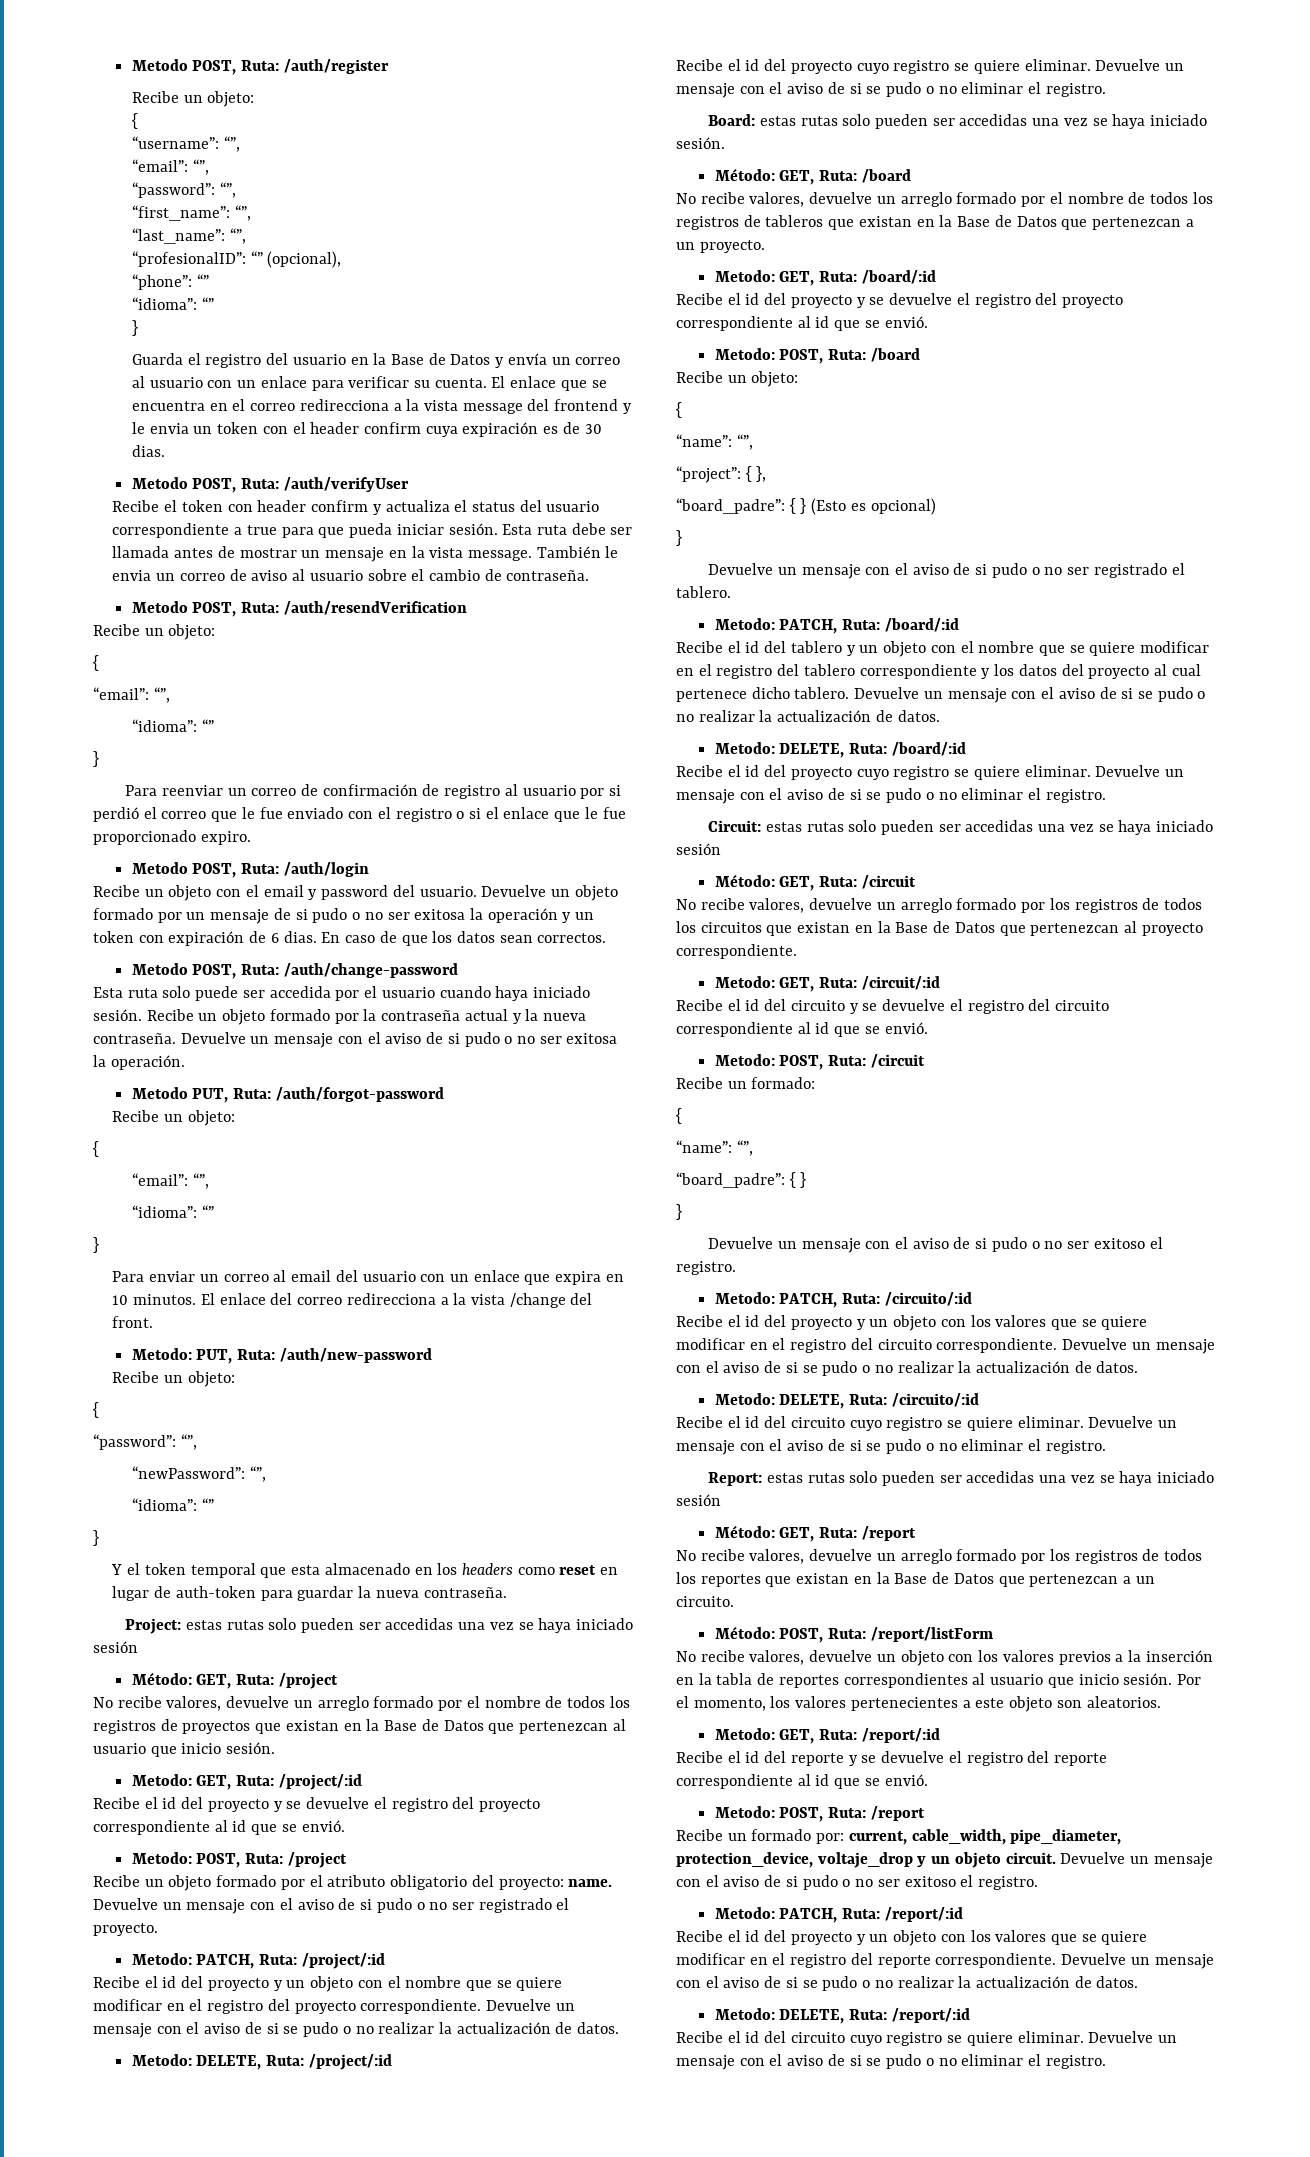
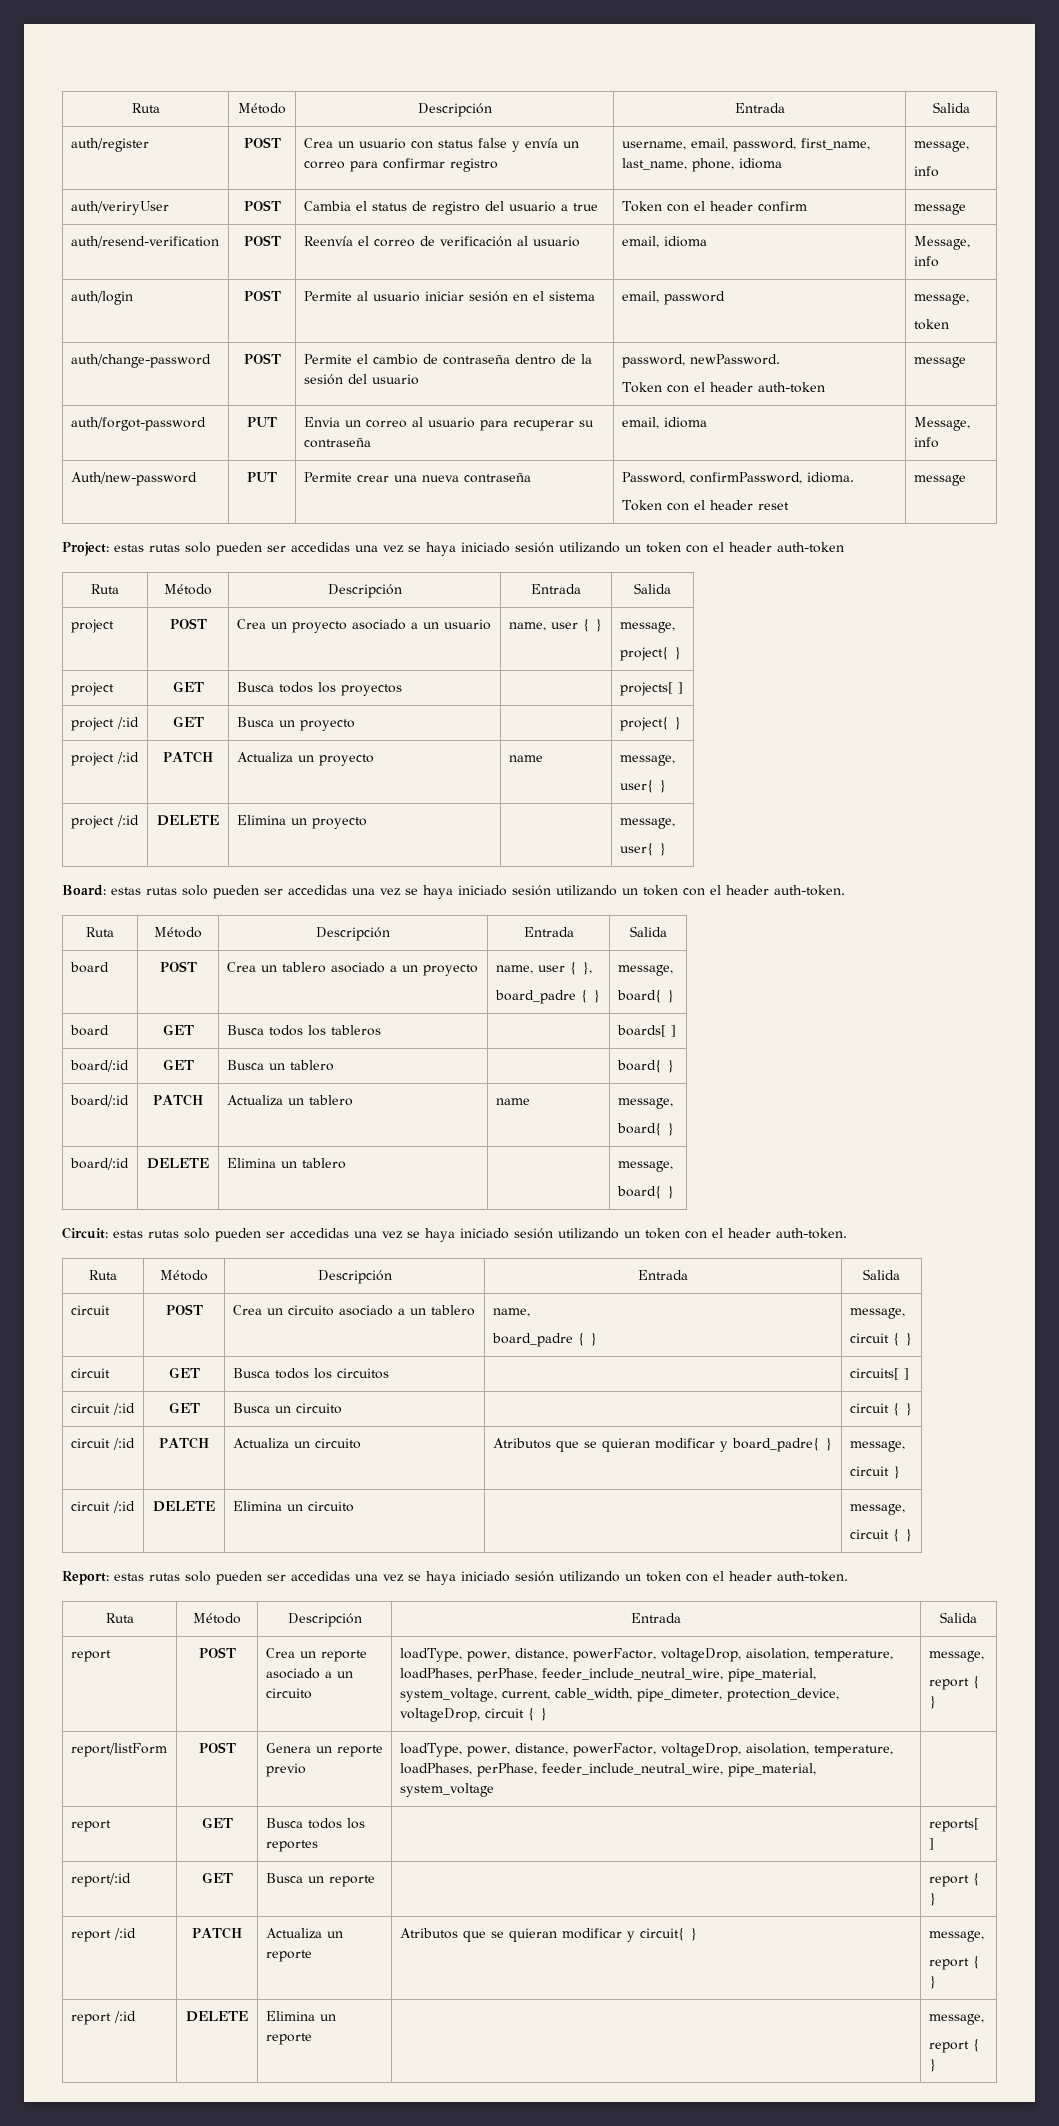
[131,59,389,75] [131,91,255,107] [131,113,138,129] [131,136,240,152] [131,159,209,175] [131,182,236,198] [131,205,251,221] [131,228,246,244] [131,251,342,268] [131,274,209,290] [131,297,214,310] [131,320,138,336] [131,353,621,368] [131,376,607,391] [131,399,632,414] [131,422,602,437] [131,445,165,457] [131,477,409,493] [112,500,600,515] [112,523,633,538] [112,546,619,562] [112,569,590,581] [131,601,467,617] [93,624,216,640] [93,655,99,671] [93,687,170,703] [131,719,214,732] [93,751,99,767] [125,784,622,799] [93,807,626,822] [93,830,251,845] [131,862,369,878] [93,885,618,901] [93,908,595,924] [93,931,607,946] [131,963,458,979] [93,986,590,1001] [93,1009,586,1025] [93,1032,618,1048] [93,1055,185,1070] [131,1087,444,1103] [112,1110,235,1126] [93,1141,99,1157] [131,1173,209,1189] [131,1205,214,1218] [93,1237,99,1253] [112,1270,624,1285] [112,1293,593,1308] [112,1316,154,1328] [131,1348,432,1364] [112,1371,235,1387] [93,1402,99,1418] [93,1434,197,1450] [131,1466,266,1482] [131,1498,214,1511] [93,1530,99,1546] [111,1563,619,1578] [112,1586,507,1601] Metodo POST, Ruta: /auth/register // Recibe un objeto: // { // “username”: “”, // “email”: “”, // “password”: “”, // “first_name”: “”, // “last_name”: “”, // “profesionalID”: “” (opcional), // “phone”: “” // “idioma”: “” // } // Guarda el registro del usuario en la Base de Datos y envía un correo al usuario con un enlace para verificar su cuenta. El enlace que se encuentra en el correo redirecciona a la vista message del frontend y le envia un token con el header confirm cuya expiración es de 30 dias. // Metodo POST, Ruta: /auth/verifyUser // Recibe el token con header confirm y actualiza el status del usuario correspondiente a true para que pueda iniciar sesión. Esta ruta debe ser llamada antes de mostrar un mensaje en la vista message. También le envia un correo de aviso al usuario sobre el cambio de contraseña. // Metodo POST, Ruta: /auth/resendVerification // Recibe un objeto: // { // “email”: “”, // “idioma”: “” // } // Para reenviar un correo de confirmación de registro al usuario por si perdió el correo que le fue enviado con el registro o si el enlace que le fue proporcionado expiro. // Metodo POST, Ruta: /auth/login // Recibe un objeto con el email y password del usuario. Devuelve un objeto formado por un mensaje de si pudo o no ser exitosa la operación y un token con expiración de 6 dias. En caso de que los datos sean correctos. // Metodo POST, Ruta: /auth/change-password // Esta ruta solo puede ser accedida por el usuario cuando haya iniciado sesión. Recibe un objeto formado por la contraseña actual y la nueva contraseña. Devuelve un mensaje con el aviso de si pudo o no ser exitosa la operación. // Metodo PUT, Ruta: /auth/forgot-password // Recibe un objeto: // { // “email”: “”, // “idioma”: “” // } // Para enviar un correo al email del usuario con un enlace que expira en 10 minutos. El enlace del correo redirecciona a la vista /change del front. // Metodo: PUT, Ruta: /auth/new-password // Recibe un objeto: // { // “password”: “”, // “newPassword”: “”, // “idioma”: “” // } // Y el token temporal que esta almacenado en los headers como reset en lugar de auth-token para guardar la nueva contraseña. -> [131,103,160,113] [238,103,286,114] [417,103,492,117] [734,103,785,113] [932,102,970,113] [70,138,149,152] [243,137,281,148] [303,138,579,152] [303,158,498,172] [621,138,870,152] [621,158,782,172] [913,141,969,152] [913,166,939,177] [70,201,169,215] [243,200,281,211] [303,201,598,215] [621,201,807,212] [913,204,966,215] [70,236,219,248] [243,235,281,246] [303,236,580,247] [621,236,707,248] [913,236,970,250] [913,256,939,267] [70,291,133,305] [243,290,281,301] [303,291,595,302] [621,291,725,305] [913,294,969,305] [913,319,949,330] [70,354,211,368] [243,353,281,364] [303,354,592,365] [303,374,419,385] [621,354,780,368] [621,382,825,393] [913,357,966,368] [70,417,206,431] [247,417,277,427] [303,417,594,431] [303,438,371,448] [621,417,707,429] [913,417,970,431] [913,437,939,448] [70,472,197,486] [247,472,277,482] [303,472,531,483] [621,472,854,484] [621,500,789,511] [913,475,966,486] Ruta | Método | Descripción | Entrada | Salida // auth/register | POST | Crea un usuario con status false y envía un correo para confirmar registro | username, email, password, first_name, last_name, phone, idioma | message, // info // auth/veriryUser | POST | Cambia el status de registro del usuario a true | Token con el header confirm | message // auth/resend-verification | POST | Reenvía el correo de verificación al usuario | email, idioma | Message, info // auth/login | POST | Permite al usuario iniciar sesión en el sistema | email, password | message, // token // auth/change-password | POST | Permite el cambio de contraseña dentro de la sesión del usuario | password, newPassword. // Token con el header auth-token | message // auth/forgot-password | PUT | Envia un correo al usuario para recuperar su contraseña | email, idioma | Message, info // Auth/new-password | PUT | Permite crear una nueva contraseña | Password, confirmPassword, idioma. // Token con el header reset | message
[131,1672,338,1689] [93,1696,630,1711] [93,1719,626,1734] [93,1742,276,1757] [131,1774,362,1790] [93,1797,540,1812] [93,1820,345,1835] [131,1852,347,1868] [93,1875,613,1891] [93,1898,570,1914] [93,1923,158,1936] [131,1953,385,1969] [93,1976,563,1992] [93,1999,575,2014] [93,2022,620,2038] [131,2054,392,2070] [676,59,1184,74] [676,82,1106,98] // Método: GET, Ruta: /project // No recibe valores, devuelve un arreglo formado por el nombre de todos los registros de proyectos que existan en la Base de Datos que pertenezcan al usuario que inicio sesión. // Metodo: GET, Ruta: /project/:id // Recibe el id del proyecto y se devuelve el registro del proyecto correspondiente al id que se envió. // Metodo: POST, Ruta: /project // Recibe un objeto formado por el atributo obligatorio del proyecto: name. Devuelve un mensaje con el aviso de si pudo o no ser registrado el proyecto. // Metodo: PATCH, Ruta: /project/:id // Recibe el id del proyecto y un objeto con el nombre que se quiere modificar en el registro del proyecto correspondiente. Devuelve un mensaje con el aviso de si se pudo o no realizar la actualización de datos. // Metodo: DELETE, Ruta: /project/:id // Recibe el id del proyecto cuyo registro se quiere eliminar. Devuelve un mensaje con el aviso de si se pudo o no eliminar el registro. -> [559,542,844,553] [91,584,119,594] [164,584,212,595] [327,584,402,598] [531,584,581,594] [634,583,671,594] [70,619,114,633] [169,618,207,629] [236,619,491,633] [508,619,602,632] [619,622,675,633] [619,647,681,661] [70,682,114,696] [172,681,204,692] [236,682,402,696] [619,682,683,696] [70,717,139,731] [172,716,204,727] [236,717,355,731] [619,717,681,731] [70,752,139,766] [163,751,214,763] [236,752,374,766] [508,755,543,762] [619,755,675,766] [619,780,666,793] [70,815,139,829] [157,815,219,826] [236,815,367,829] [619,818,675,829] [619,843,666,856] utilizando un token con el header auth-token // Ruta | Método | Descripción | Entrada | Salida // project | POST | Crea un proyecto asociado a un usuario | name, user { } | message, // project{ } // project | GET | Busca todos los proyectos | | projects[ ] // project /:id | GET | Busca un proyecto | | project{ } // project /:id | PATCH | Actualiza un proyecto | name | message, // user{ } // project /:id | DELETE | Elimina un proyecto | | message, // user{ }
[676,137,725,149] [714,168,911,185] [676,192,1213,207] [676,215,1194,230] [676,240,765,253] [714,270,936,286] [676,293,1123,308] [676,316,928,331] [714,348,920,364] [676,371,799,387] [676,402,682,418] [676,434,753,450] [676,466,767,483] [676,498,936,515] [676,530,682,546] [708,563,1185,579] [676,586,731,598] [714,618,959,634] [676,641,1210,657] [676,664,1201,679] [676,687,1206,703] [676,710,940,722] [714,742,966,758] [676,765,1184,780] [676,788,1106,804] sesión. // Método: GET, Ruta: /board // No recibe valores, devuelve un arreglo formado por el nombre de todos los registros de tableros que existan en la Base de Datos que pertenezcan a un proyecto. // Metodo: GET, Ruta: /board/:id // Recibe el id del proyecto y se devuelve el registro del proyecto correspondiente al id que se envió. // Metodo: POST, Ruta: /board // Recibe un objeto: // { // “name”: “”, // “project”: { }, // “board_padre”: { } (Esto es opcional) // } // Devuelve un mensaje con el aviso de si pudo o no ser registrado el tablero. // Metodo: PATCH, Ruta: /board/:id // Recibe el id del tablero y un objeto con el nombre que se quiere modificar en el registro del tablero correspondiente y los datos del proyecto al cual pertenece dicho tablero. Devuelve un mensaje con el aviso de si se pudo o no realizar la actualización de datos. // Metodo: DELETE, Ruta: /board/:id // Recibe el id del proyecto cuyo registro se quiere eliminar. Devuelve un mensaje con el aviso de si se pudo o no eliminar el registro. -> [512,885,845,896] [86,927,114,937] [154,927,202,938] [316,927,390,941] [523,927,574,937] [629,926,667,937] [69,962,109,973] [159,961,197,972] [226,962,478,976] [495,962,592,975] [494,990,600,1004] [617,965,673,976] [616,990,674,1003] [69,1025,109,1036] [162,1024,194,1035] [226,1025,381,1036] [616,1025,676,1037] [69,1060,129,1072] [162,1059,194,1070] [226,1060,334,1071] [616,1060,674,1073] [69,1095,129,1107] [153,1094,204,1106] [226,1095,353,1106] [495,1098,530,1105] [617,1098,673,1109] [616,1123,674,1136] [69,1158,129,1170] [147,1158,209,1169] [226,1158,346,1169] [617,1161,673,1172] [616,1186,674,1199] sesión utilizando un token con el header auth-token. // Ruta | Método | Descripción | Entrada | Salida // board | POST | Crea un tablero asociado a un proyecto | name, user { }, // board_padre { } | message, // board{ } // board | GET | Busca todos los tableros | | boards[ ] // board/:id | GET | Busca un tablero | | board{ } // board/:id | PATCH | Actualiza un tablero | name | message, // board{ } // board/:id | DELETE | Elimina un tablero | | message, // board{ }
[714,874,916,891] [676,898,1202,913] [676,921,1203,936] [676,944,797,959] [714,976,940,992] [676,999,1109,1014] [676,1022,928,1037] [714,1054,925,1070] [676,1077,816,1089] [676,1108,682,1124] [676,1140,753,1156] [676,1172,807,1188] [676,1204,682,1220] [708,1237,1163,1253] [676,1261,736,1275] [714,1292,972,1308] [676,1315,1148,1331] [676,1338,1215,1354] [676,1361,1139,1376] [714,1393,979,1409] [676,1416,1177,1431] [676,1439,1106,1455] // Método: GET, Ruta: /circuit // No recibe valores, devuelve un arreglo formado por los registros de todos los circuitos que existan en la Base de Datos que pertenezcan al proyecto correspondiente. // Metodo: GET, Ruta: /circuit/:id // Recibe el id del circuito y se devuelve el registro del circuito correspondiente al id que se envió. // Metodo: POST, Ruta: /circuit // Recibe un formado: // { // “name”: “”, // “board_padre”: { } // } // Devuelve un mensaje con el aviso de si pudo o no ser exitoso el registro. // Metodo: PATCH, Ruta: /circuito/:id // Recibe el id del proyecto y un objeto con los valores que se quiere modificar en el registro del circuito correspondiente. Devuelve un mensaje con el aviso de si se pudo o no realizar la actualización de datos. // Metodo: DELETE, Ruta: /circuito/:id // Recibe el id del circuito cuyo registro se quiere eliminar. Devuelve un mensaje con el aviso de si se pudo o no eliminar el registro. -> [558,1228,847,1239] [89,1270,117,1280] [160,1270,208,1281] [317,1270,392,1284] [638,1270,688,1280] [863,1269,900,1280] [70,1305,110,1315] [165,1304,203,1315] [232,1305,475,1316] [492,1308,530,1317] [491,1333,597,1347] [849,1308,905,1319] [849,1333,912,1346] [70,1368,110,1378] [168,1367,200,1378] [232,1368,389,1379] [849,1368,909,1380] [70,1403,135,1415] [168,1402,200,1413] [232,1403,342,1414] [849,1403,912,1416] [70,1438,135,1450] [159,1437,210,1449] [232,1438,361,1449] [492,1438,832,1452] [849,1441,905,1452] [849,1466,900,1479] [70,1501,135,1513] [153,1501,215,1512] [232,1501,354,1512] [849,1504,905,1515] [849,1529,912,1542] utilizando un token con el header auth-token. // Ruta | Método | Descripción | Entrada | Salida // circuit | POST | Crea un circuito asociado a un tablero | name, // board_padre { } | message, // circuit { } // circuit | GET | Busca todos los circuitos | | circuits[ ] // circuit /:id | GET | Busca un circuito | | circuit { } // circuit /:id | PATCH | Actualiza un circuito | Atributos que se quieran modificar y board_padre{ } | message, // circuit } // circuit /:id | DELETE | Elimina un circuito | | message, // circuit { }
[714,1525,916,1542] [676,1549,1202,1564] [676,1572,1155,1587] [676,1596,734,1607] [714,1626,993,1643] [676,1650,1213,1666] [676,1673,1201,1688] [676,1696,1161,1712] [714,1728,940,1744] [676,1751,1107,1766] [676,1774,928,1789] [714,1806,925,1822] [676,1829,1122,1845] [676,1852,1213,1868] [676,1875,1038,1890] [714,1907,963,1923] [676,1930,1148,1946] [676,1953,1214,1969] [676,1976,1139,1991] [714,2008,970,2024] [676,2031,1177,2046] [676,2054,1106,2070] // Método: GET, Ruta: /report // No recibe valores, devuelve un arreglo formado por los registros de todos los reportes que existan en la Base de Datos que pertenezcan a un circuito. // Método: POST, Ruta: /report/listForm // No recibe valores, devuelve un objeto con los valores previos a la inserción en la tabla de reportes correspondientes al usuario que inicio sesión. Por el momento, los valores pertenecientes a este objeto son aleatorios. // Metodo: GET, Ruta: /report/:id // Recibe el id del reporte y se devuelve el registro del reporte correspondiente al id que se envió. // Metodo: POST, Ruta: /report // Recibe un formado por: current, cable_width, pipe_diameter, protection_device, voltaje_drop y un objeto circuit. Devuelve un mensaje con el aviso de si pudo o no ser exitoso el registro. // Metodo: PATCH, Ruta: /report/:id // Recibe el id del proyecto y un objeto con los valores que se quiere modificar en el registro del reporte correspondiente. Devuelve un mensaje con el aviso de si se pudo o no realizar la actualización de datos. // Metodo: DELETE, Ruta: /report/:id // Recibe el id del circuito cuyo registro se quiere eliminar. Devuelve un mensaje con el aviso de si se pudo o no eliminar el registro. -> [559,1571,848,1582] [105,1613,134,1623] [193,1613,241,1624] [287,1613,362,1627] [631,1613,681,1623] [940,1612,977,1623] [70,1650,111,1662] [198,1647,236,1658] [265,1648,367,1662] [265,1668,353,1679] [265,1688,312,1699] [399,1648,893,1662] [399,1668,816,1682] [399,1688,839,1702] [399,1708,547,1722] [928,1651,984,1662] [928,1676,980,1690] [928,1696,936,1709] [70,1743,167,1757] [198,1742,236,1753] [265,1743,383,1757] [265,1763,306,1777] [399,1743,893,1757] [399,1763,816,1777] [399,1783,494,1797] [70,1820,111,1832] [201,1817,233,1828] [265,1818,365,1829] [265,1840,318,1852] [928,1818,979,1832] [928,1838,934,1850] [70,1873,131,1887] [201,1872,233,1883] [265,1873,375,1887] [928,1873,980,1887] [928,1893,936,1906] [70,1928,136,1942] [192,1927,243,1939] [265,1928,343,1939] [265,1950,312,1962] [399,1928,697,1942] [928,1931,984,1942] [928,1956,980,1970] [928,1976,936,1989] [70,2011,136,2025] [186,2011,248,2022] [265,2011,336,2021] [265,2033,312,2045] [928,2014,984,2025] [928,2039,980,2053] [928,2059,936,2072] utilizando un token con el header auth-token. // Ruta | Método | Descripción | Entrada | Salida // report | POST | Crea un reporte asociado a un circuito | loadType, power, distance, powerFactor, voltageDrop, aisolation, temperature, loadPhases, perPhase, feeder_include_neutral_wire, pipe_material, system_voltage, current, cable_width, pipe_dimeter, protection_device, voltageDrop, circuit { } | message, // report { } // report/listForm | POST | Genera un reporte previo | loadType, power, distance, powerFactor, voltageDrop, aisolation, temperature, loadPhases, perPhase, feeder_include_neutral_wire, pipe_material, system_voltage | // report | GET | Busca todos los reportes | | reports[ ] // report/:id | GET | Busca un reporte | | report { } // report /:id | PATCH | Actualiza un reporte | Atributos que se quieran modificar y circuit{ } | message, // report { } // report /:id | DELETE | Elimina un reporte | | message, // report { }

